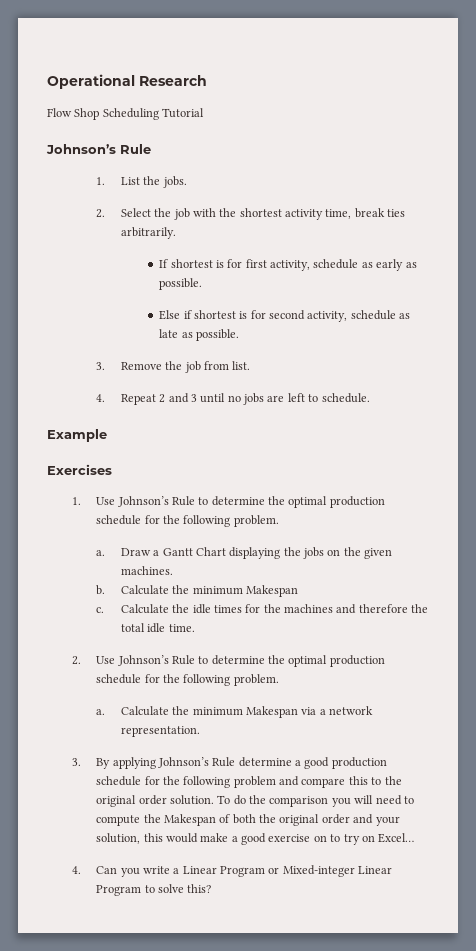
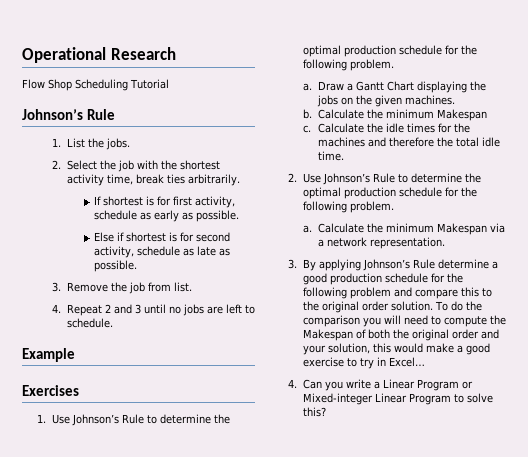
[313,835,327,842] on -> (344, 362) none
[361,835,375,842] on -> [376,357,386,366] in

